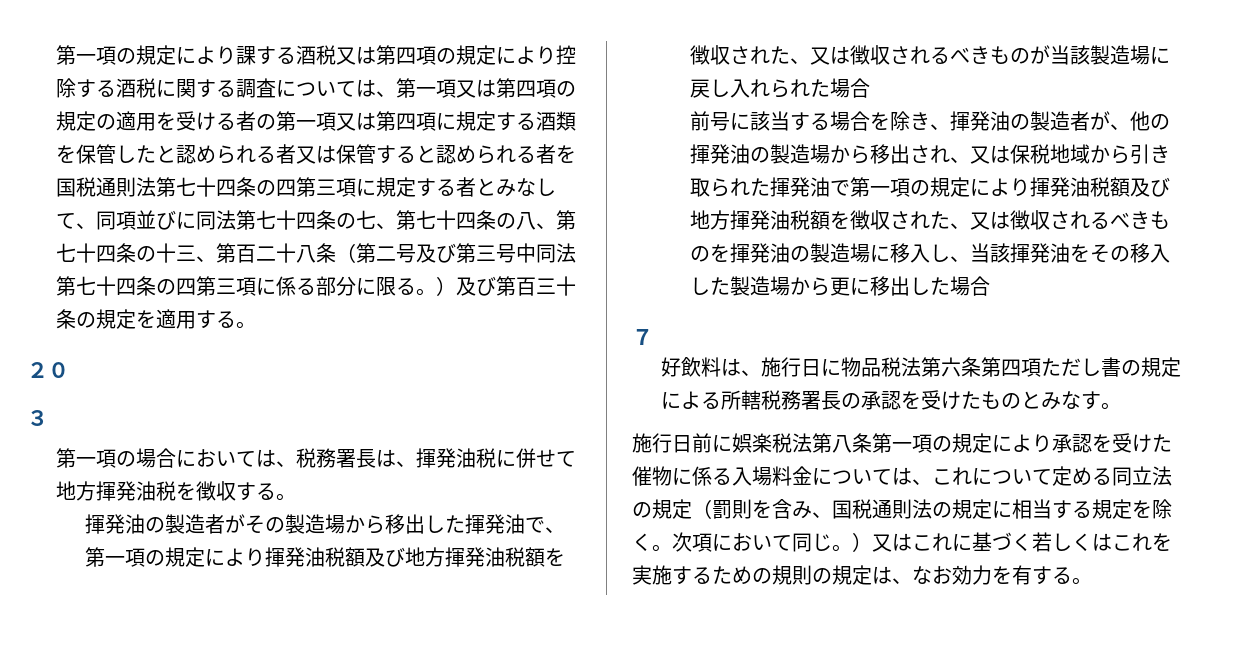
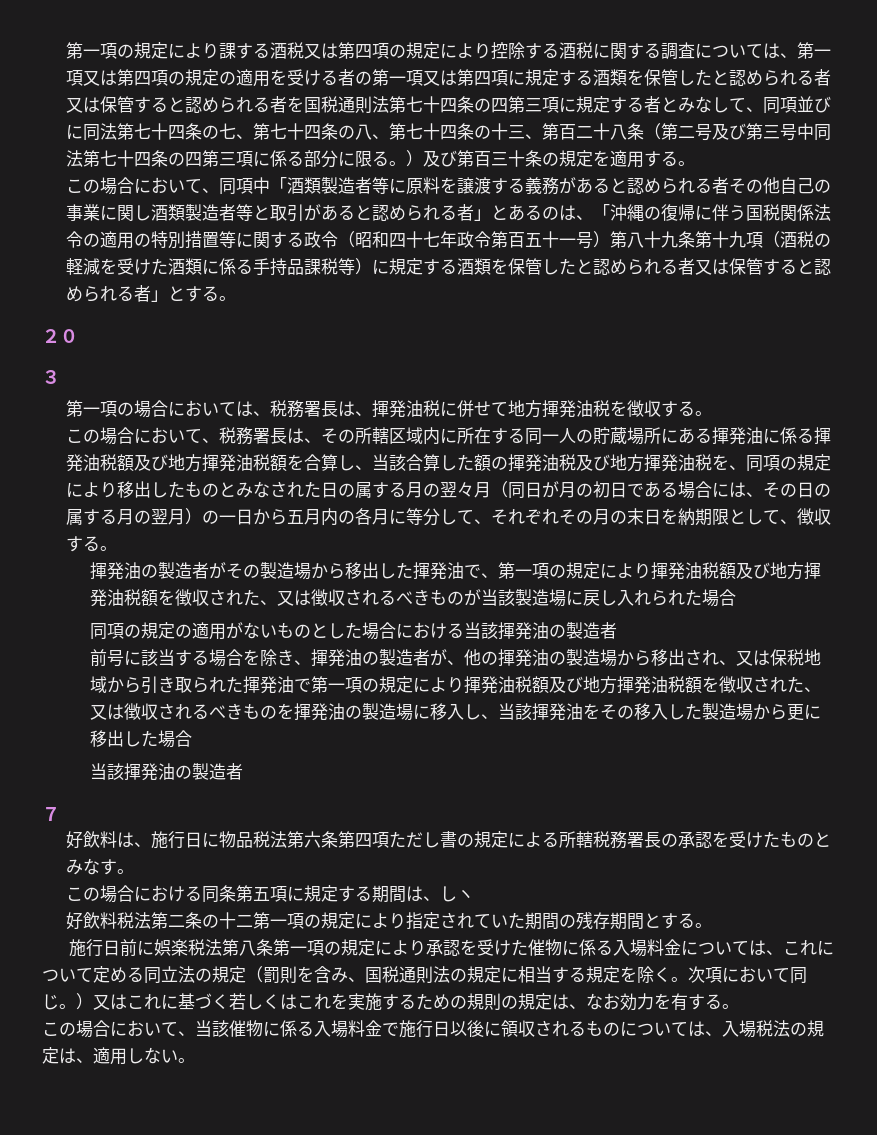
(257, 325) none -> [65,177,831,195] [65,204,831,222] [65,231,831,249] [65,258,831,276] [65,285,236,302] // この場合において、同項中「酒類製造者等に原料を譲渡する義務があると認められる者その他自己の事業に関し酒類製造者等と取引があると認められる者」とあるのは、「沖縄の復帰に伴う国税関係法令の適用の特別措置等に関する政令（昭和四十七年政令第百五十一号）第八十九条第十九項（酒税の軽減を受けた酒類に係る手持品課税等）に規定する酒類を保管したと認められる者又は保管すると認められる者」とする。
(297, 497) none -> [65,427,831,445] [65,454,831,472] [65,481,831,499] [65,508,831,526] [65,536,117,552] // この場合において、税務署長は、その所轄区域内に所在する同一人の貯蔵場所にある揮発油に係る揮発油税額及び地方揮発油税額を合算し、当該合算した額の揮発油税及び地方揮発油税を、同項の規定により移出したものとみなされた日の属する月の翌々月（同日が月の初日である場合には、その日の属する月の翌月）の一日から五月内の各月に等分して、それぞれその月の末日を納期限として、徴収する。
(871, 88) none -> [89,622,617,640] // 同項の規定の適用がないものとした場合における当該揮発油の製造者
(991, 286) none -> [89,763,243,781] // 当該揮発油の製造者
(1122, 406) none -> [65,885,474,903] [65,912,712,930] // この場合における同条第五項に規定する期間は、しヽ // 好飲料税法第二条の十二第一項の規定により指定されていた期間の残存期間とする。
(1092, 581) none -> [42,1020,824,1038] [42,1047,195,1065] // この場合において、当該催物に係る入場料金で施行日以後に領収されるものについては、入場税法の規定は、適用しない。

